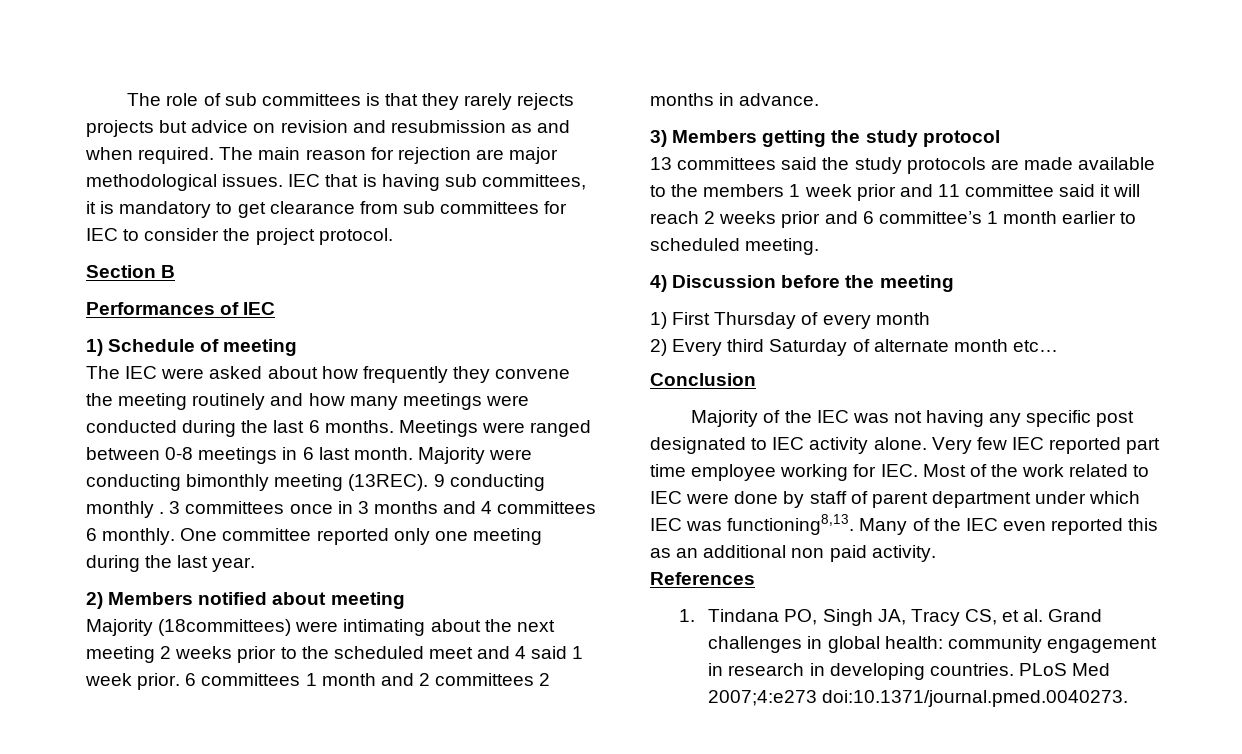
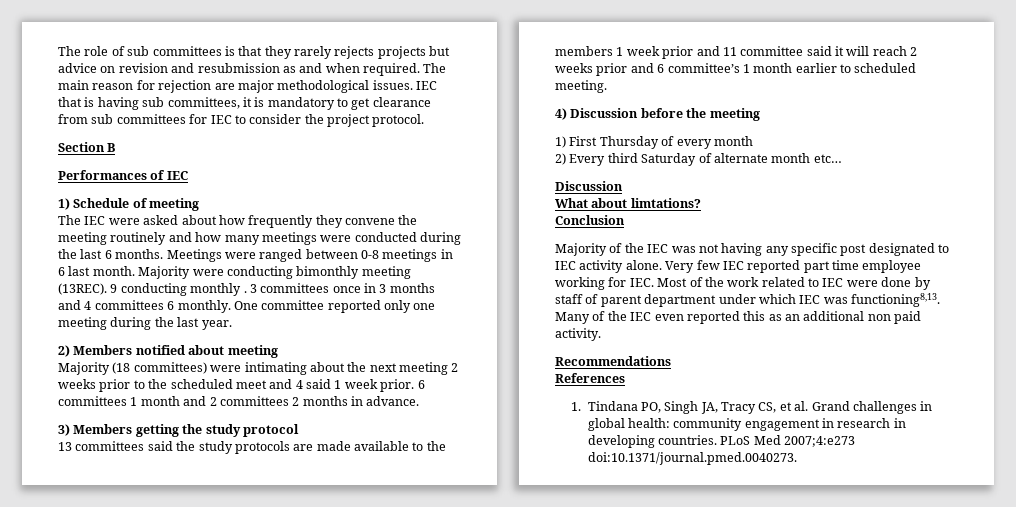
[158,619,292,636] (18committees) -> [112,362,207,374] (18 committees)
(1058, 346) none -> [555,181,623,191] [555,198,701,208] // Discussion // What about limtations?
(936, 553) none -> [555,356,671,366] // Recommendations

